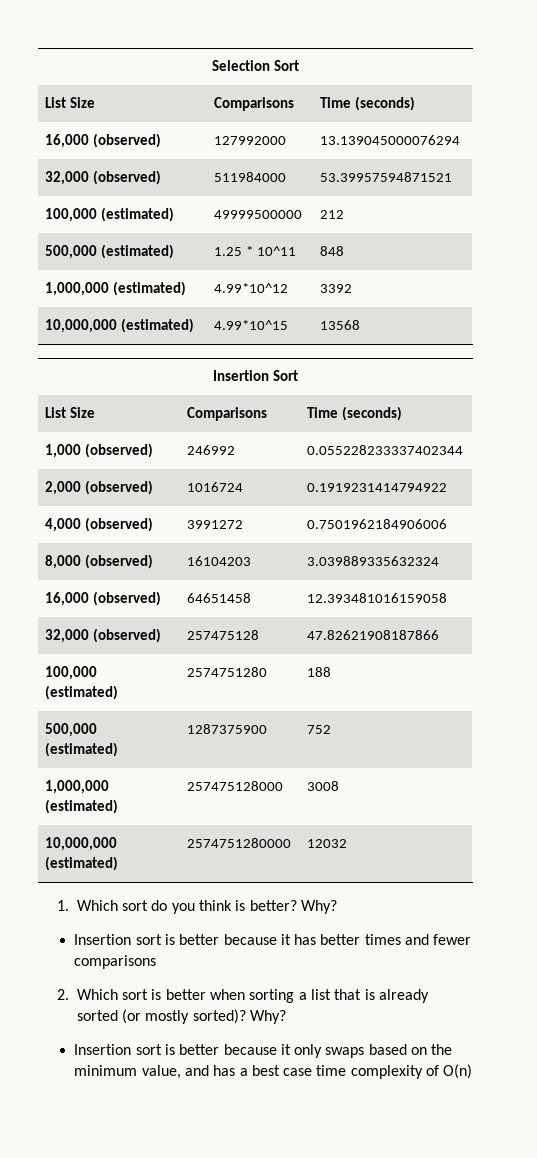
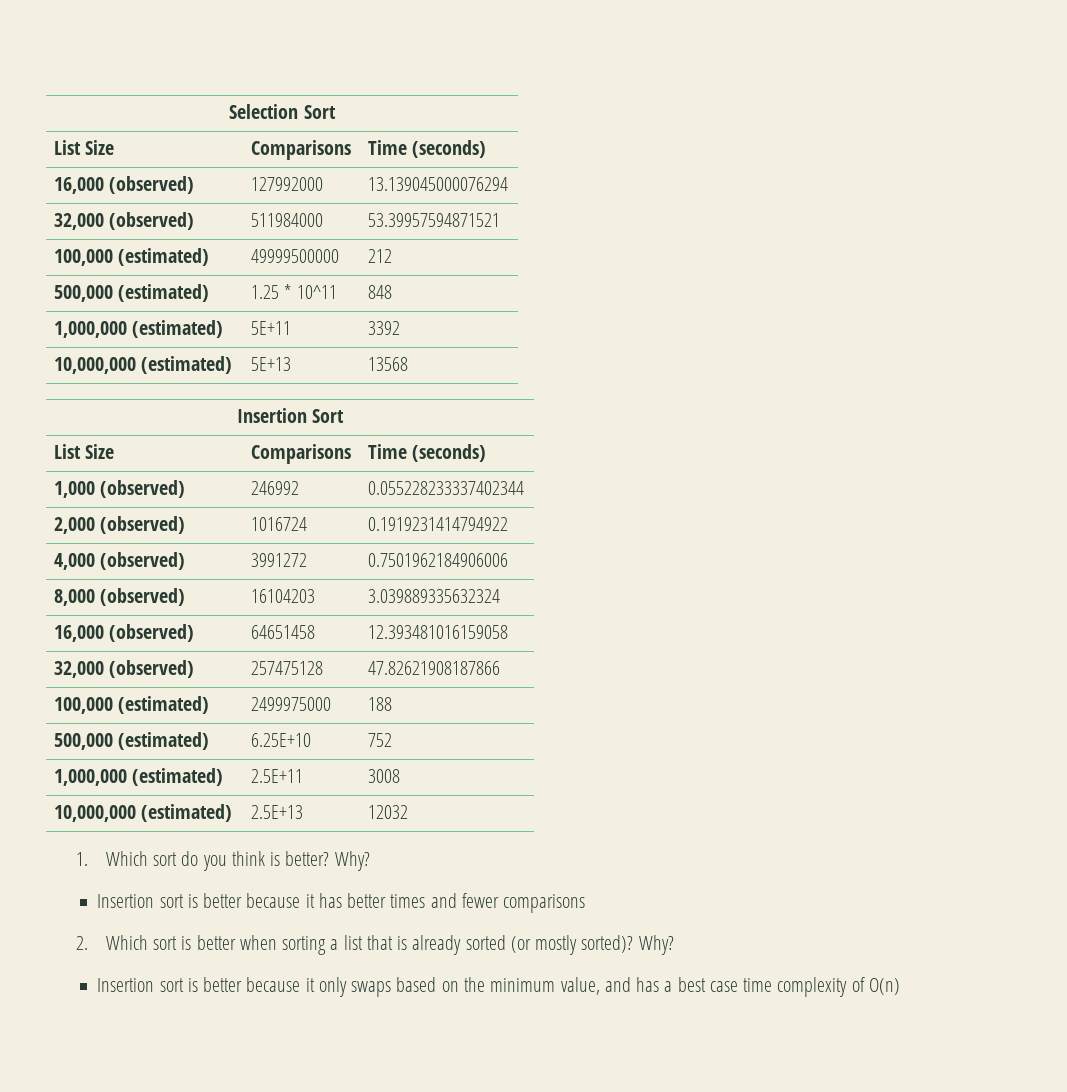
[214,283,289,293] 4.99*10^12 -> [251,321,292,335] 5E+11
[214,320,289,330] 4.99*10^15 -> [251,357,292,371] 5E+13
[187,667,268,677] 2574751280 -> [251,697,332,711] 2499975000
[187,724,268,734] 1287375900 -> [251,733,312,747] 6.25E+10
[187,781,284,791] 257475128000 -> [251,769,304,783] 2.5E+11
[187,838,292,848] 2574751280000 -> [251,805,304,819] 2.5E+13

